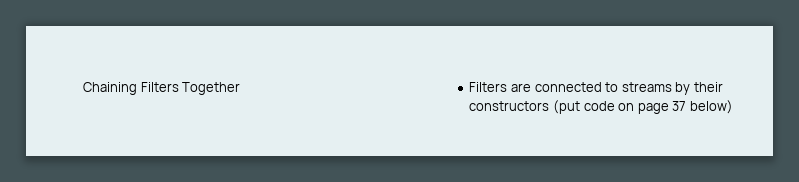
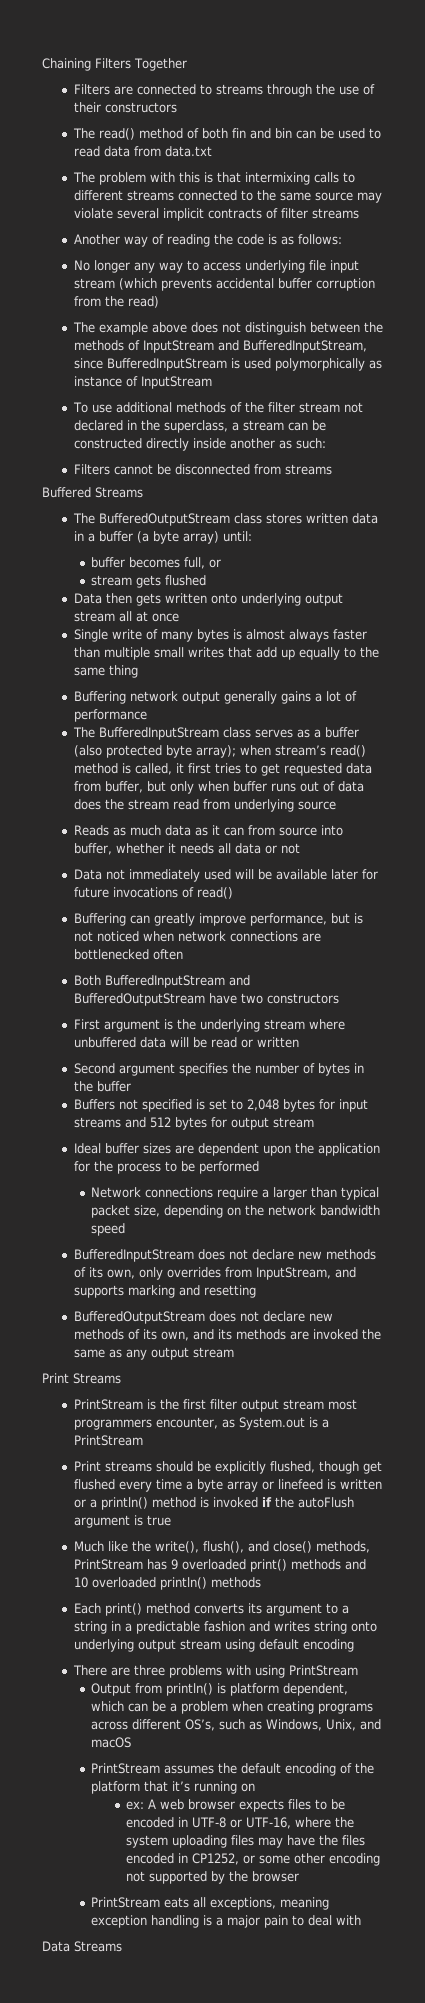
[675,82,723,95] [469,100,733,114] by their constructors (put code on page 37 below) -> [266,84,375,97] [73,102,177,113] [72,128,381,140] [73,146,212,157] [72,172,355,185] [73,190,382,203] [73,208,359,221] [73,234,342,247] [73,260,359,273] [73,278,375,291] [73,296,159,308] [72,322,383,335] [73,340,367,353] [73,358,382,371] [73,376,212,389] [72,402,363,413] [73,420,326,433] [73,438,326,451] [73,464,332,475] [42,487,143,498] [72,513,378,526] [73,531,252,544] [91,557,222,569] [91,575,207,588] [73,593,343,606] [73,611,179,622] [73,629,367,642] [73,647,379,660] [73,665,138,678] [73,691,357,704] [73,709,147,722] [72,727,359,740] [73,745,366,758] [73,763,372,776] [73,781,364,794] [73,799,336,812] [73,825,343,836] [73,843,300,855] [73,869,378,882] [73,887,233,899] [73,913,363,926] [73,931,321,942] [73,949,183,960] [73,975,250,988] [73,993,339,1006] [73,1019,345,1032] [73,1037,299,1048] [73,1063,364,1076] [73,1081,131,1092] [73,1099,368,1112] [73,1117,314,1130] [73,1143,380,1156] [73,1161,259,1174] [91,1187,380,1200] [91,1205,381,1218] [91,1223,126,1236] [73,1249,376,1262] [73,1267,356,1280] [73,1285,256,1298] [73,1311,333,1324] [73,1329,381,1341] [73,1347,234,1360] [42,1373,121,1384] [73,1399,357,1412] [73,1417,329,1430] [73,1435,143,1446] [73,1461,382,1474] [73,1479,382,1492] [73,1497,354,1510] [73,1515,171,1528] [73,1541,370,1553] [73,1559,366,1572] [73,1577,261,1590] [73,1603,349,1616] [73,1621,377,1634] [73,1639,354,1652] [72,1665,358,1678] [91,1683,349,1696] [91,1701,374,1714] [91,1719,382,1731] [91,1737,132,1748] [91,1763,375,1776] [91,1781,256,1794] [126,1799,346,1812] [126,1817,355,1829] [126,1835,366,1848] [126,1853,381,1866] [126,1871,300,1884] [91,1897,330,1910] [91,1915,362,1928] [42,1941,122,1952] through the use of their constructors // The read() method of both fin and bin can be used to read data from data.txt // The problem with this is that intermixing calls to different streams connected to the same source may violate several implicit contracts of filter streams // Another way of reading the code is as follows: // No longer any way to access underlying file input stream (which prevents accidental buffer corruption from the read) // The example above does not distinguish between the methods of InputStream and BufferedInputStream, since BufferedInputStream is used polymorphically as instance of InputStream // To use additional methods of the filter stream not declared in the superclass, a stream can be constructed directly inside another as such: // Filters cannot be disconnected from streams // Buffered Streams // The BufferedOutputStream class stores written data in a buffer (a byte array) until: // buffer becomes full, or // stream gets flushed // Data then gets written onto underlying output stream all at once // Single write of many bytes is almost always faster than multiple small writes that add up equally to the same thing // Buffering network output generally gains a lot of performance // The BufferedInputStream class serves as a buffer (also protected byte array); when stream’s read() method is called, it first tries to get requested data from buffer, but only when buffer runs out of data does the stream read from underlying source // Reads as much data as it can from source into buffer, whether it needs all data or not // Data not immediately used will be available later for future invocations of read() // Buffering can greatly improve performance, but is not noticed when network connections are bottlenecked often // Both BufferedInputStream and BufferedOutputStream have two constructors // First argument is the underlying stream where unbuffered data will be read or written // Second argument specifies the number of bytes in the buffer // Buffers not specified is set to 2,048 bytes for input streams and 512 bytes for output stream // Ideal buffer sizes are dependent upon the application for the process to be performed // Network connections require a larger than typical packet size, depending on the network bandwidth speed // BufferedInputStream does not declare new methods of its own, only overrides from InputStream, and supports marking and resetting // BufferedOutputStream does not declare new methods of its own, and its methods are invoked the same as any output stream // Print Streams // PrintStream is the first filter output stream most programmers encounter, as System.out is a PrintStream // Print streams should be explicitly flushed, though get flushed every time a byte array or linefeed is written or a println() method is invoked if the autoFlush argument is true // Much like the write(), flush(), and close() methods, PrintStream has 9 overloaded print() methods and 10 overloaded println() methods // Each print() method converts its argument to a string in a predictable fashion and writes string onto underlying output stream using default encoding // There are three problems with using PrintStream // Output from println() is platform dependent, which can be a problem when creating programs across different OS’s, such as Windows, Unix, and macOS // PrintStream assumes the default encoding of the platform that it’s running on // ex: A web browser expects files to be encoded in UTF-8 or UTF-16, where the system uploading files may have the files encoded in CP1252, or some other encoding not supported by the browser // PrintStream eats all exceptions, meaning exception handling is a major pain to deal with // Data Streams

